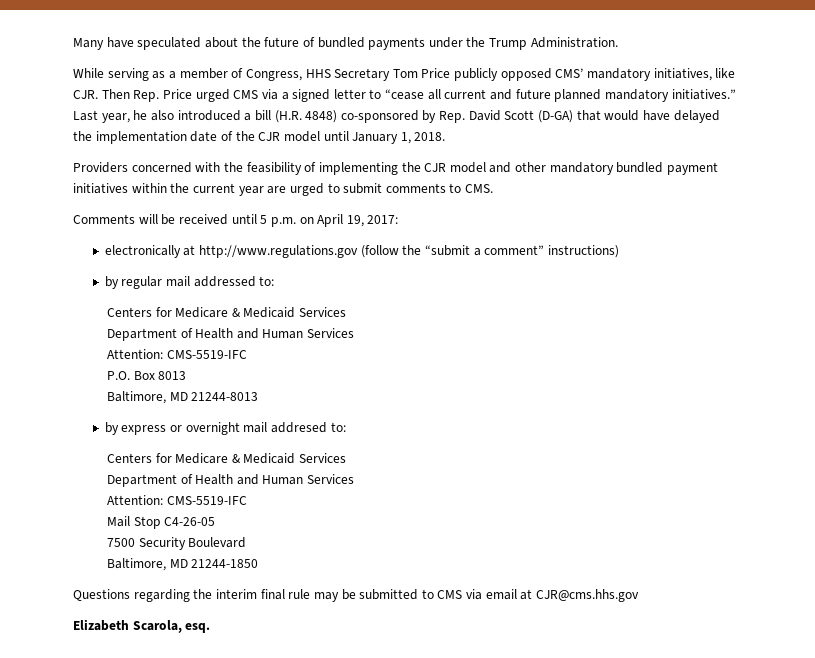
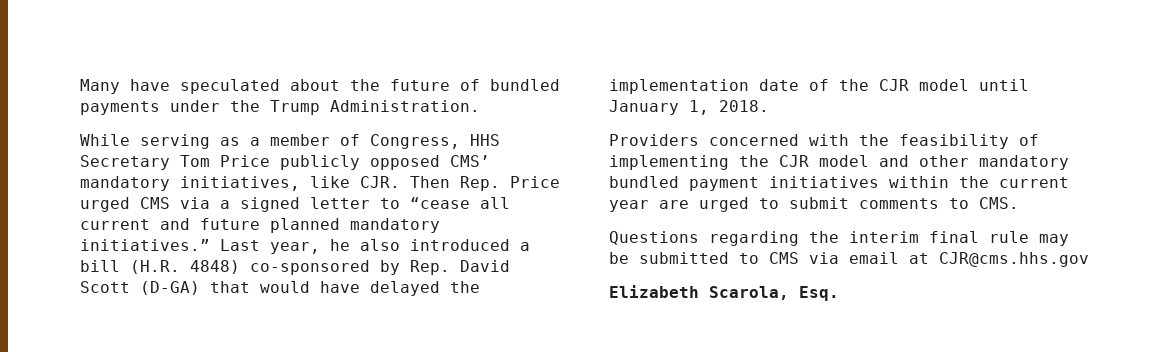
[73,214,399,227] [104,245,619,258] [104,276,275,289] [106,307,347,318] [106,328,355,341] [106,349,247,359] [106,371,187,380] [106,391,259,404] [104,422,346,435] [106,453,347,464] [106,474,355,487] [106,495,247,505] [106,516,216,529] [106,537,247,550] [106,558,259,571] // Comments will be received until 5 p.m. on April 19, 2017: // electronically at http://www.regulations.gov (follow the “submit a comment” instructions) // by regular mail addressed to: // Centers for Medicare & Medicaid Services // Department of Health and Human Services // Attention: CMS-5519-IFC // P.O. Box 8013 // Baltimore, MD 21244-8013 // by express or overnight mail addresed to: // Centers for Medicare & Medicaid Services // Department of Health and Human Services // Attention: CMS-5519-IFC // Mail Stop C4-26-05 // 7500 Security Boulevard // Baltimore, MD 21244-1850 -> (1019, 203) none
[185,623,211,633] esq. -> [799,286,839,301] Esq.

